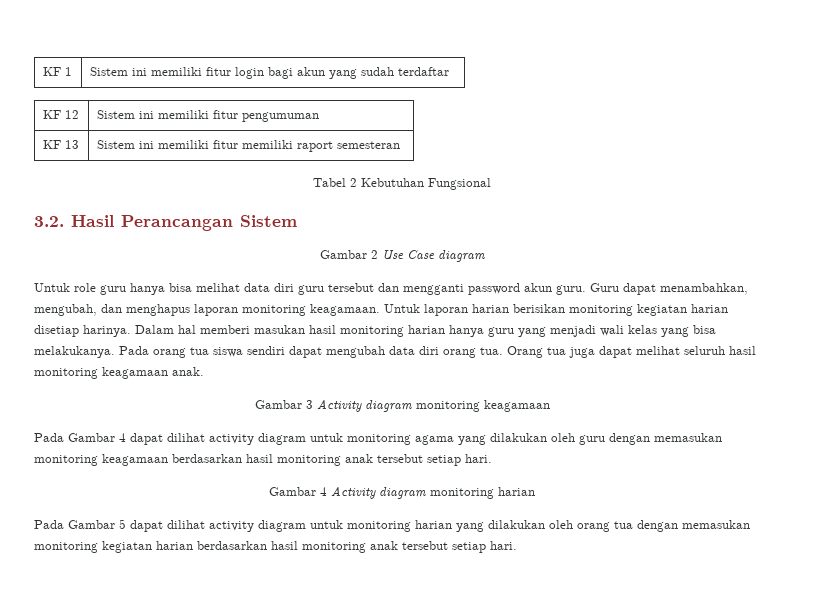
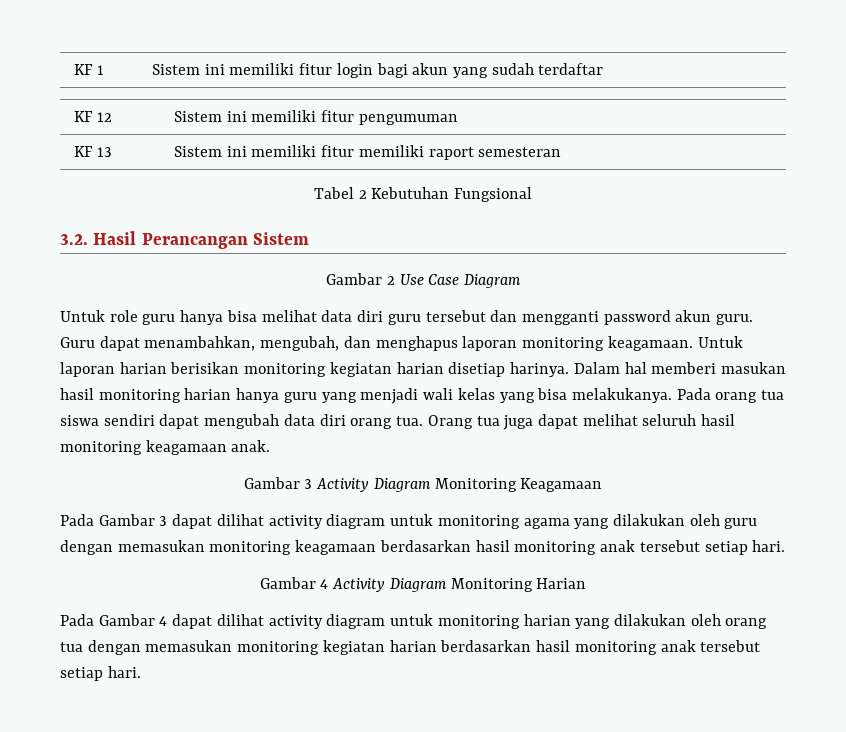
[437,250,485,262] diagram -> [463,274,521,288] Diagram
[364,400,550,412] [34,433,126,442] diagram monitoring keagamaan // Pada Gambar 4 -> [373,478,603,492] [60,514,168,526] Diagram Monitoring Keagamaan // Pada Gambar 3
[379,487,535,499] [34,519,126,529] diagram monitoring harian // Pada Gambar 5 -> [389,578,587,592] [60,614,168,626] Diagram Monitoring Harian // Pada Gambar 4

